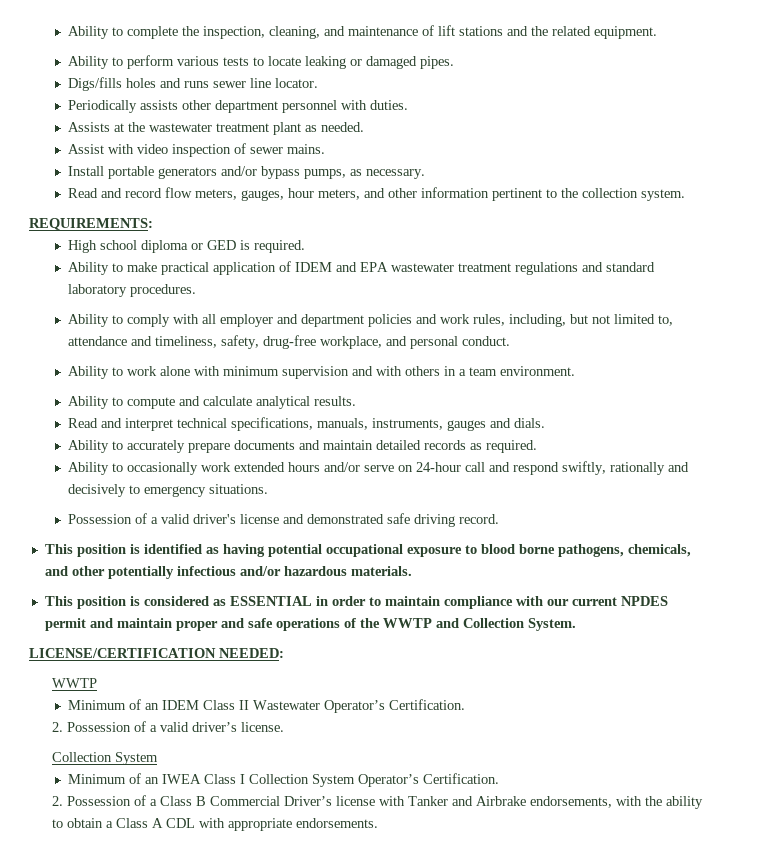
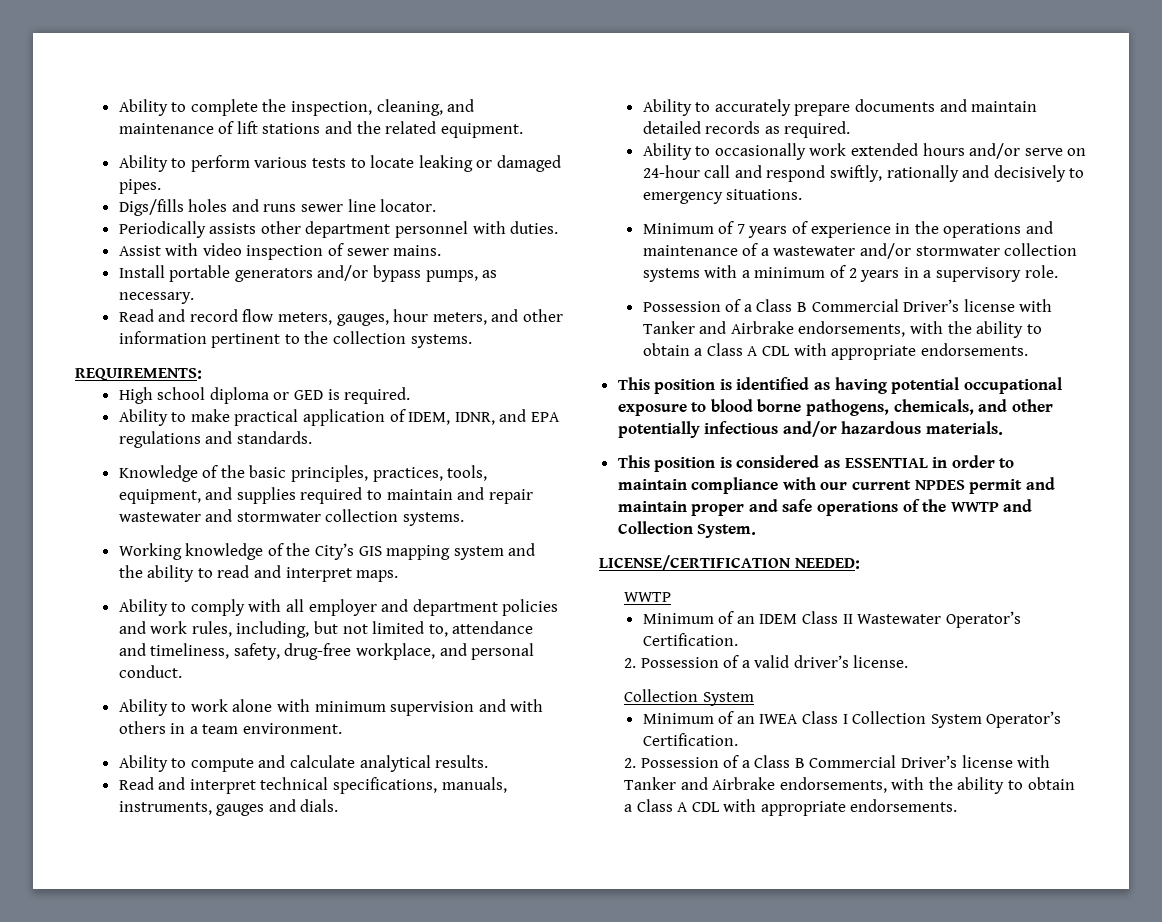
[67,122,364,135] // Assists at the wastewater treatment plant as needed. -> (559, 227) none
[640,189,685,201] system. -> [410,334,472,348] systems.
[294,262,655,275] [67,284,196,297] IDEM and EPA wastewater treatment regulations and standard laboratory procedures. -> [408,409,560,425] [118,431,312,448] [118,465,488,482] [118,487,533,504] [118,509,465,526] [118,543,536,560] [118,565,399,582] IDEM, IDNR, and EPA regulations and standards. // Knowledge of the basic principles, practices, tools, equipment, and supplies required to maintain and repair wastewater and stormwater collection systems. // Working knowledge of the City’s GIS mapping system and the ability to read and interpret maps.
[67,513,499,527] Possession of a valid driver's license and demonstrated safe driving record. -> [642,221,1053,238] [642,243,1078,259] [642,265,1058,282] [642,299,1053,312] [642,321,1042,338] [642,343,1028,360] Minimum of 7 years of experience in the operations and maintenance of a wastewater and/or stormwater collection systems with a minimum of 2 years in a supervisory role. // Possession of a Class B Commercial Driver’s license with Tanker and Airbrake endorsements, with the ability to obtain a Class A CDL with appropriate endorsements.

